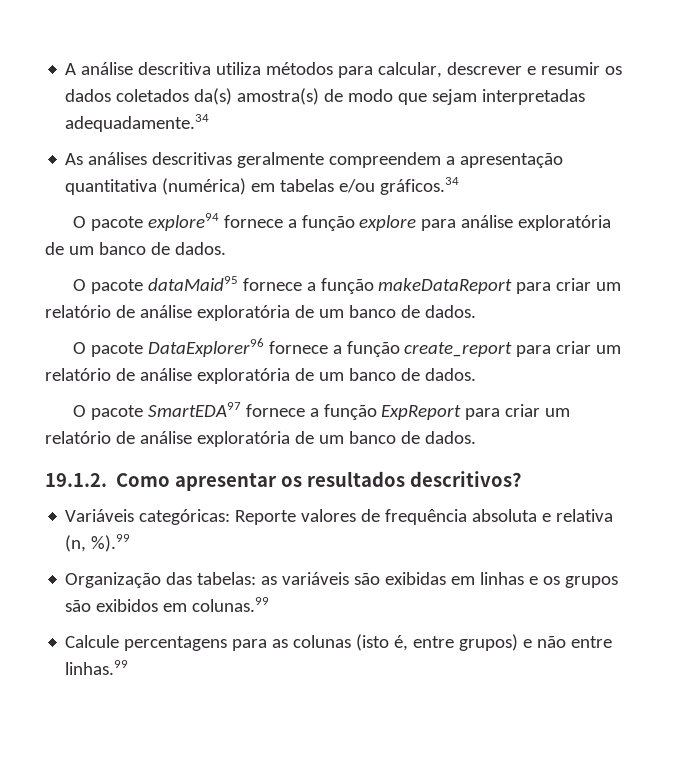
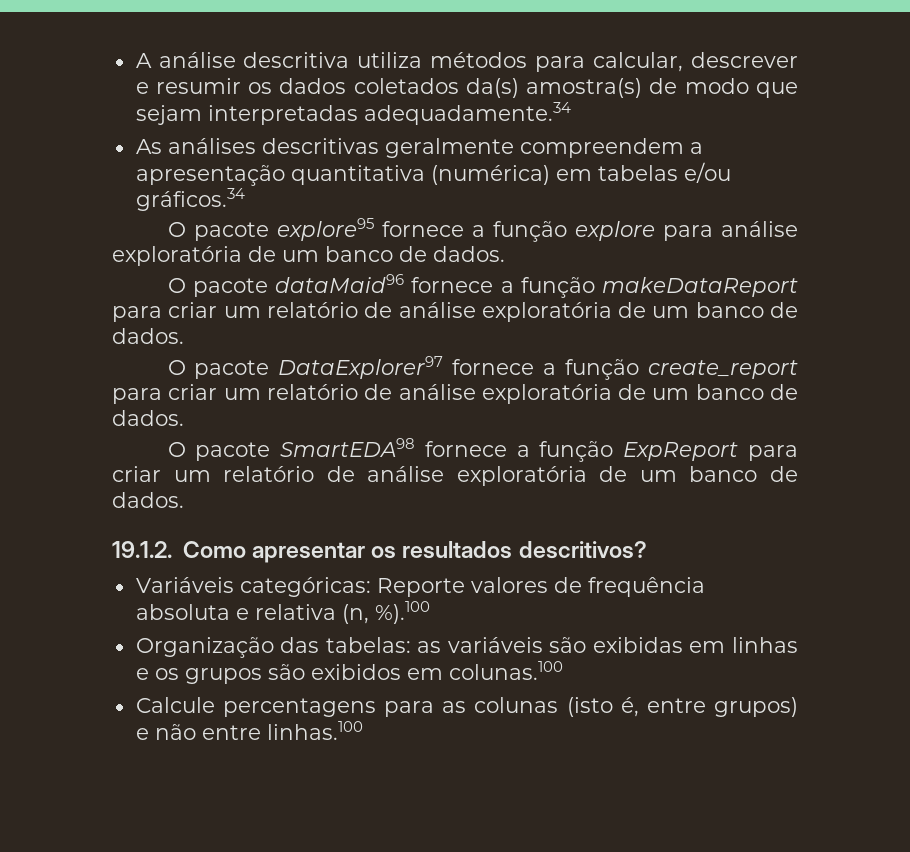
[147,213,219,231] explore94 -> [276,218,374,241] explore95
[147,276,238,291] dataMaid95 -> [275,274,405,293] dataMaid96
[147,338,264,357] DataExplorer96 -> [278,356,444,379] DataExplorer97
[147,402,241,417] SmartEDA97 -> [280,438,416,457] SmartEDA98
[91,534,131,552] %).99 -> [374,601,430,624] %).100
[192,597,270,612] colunas.99 -> [448,661,563,680] colunas.100
[65,660,129,675] linhas.99 -> [266,721,363,740] linhas.100

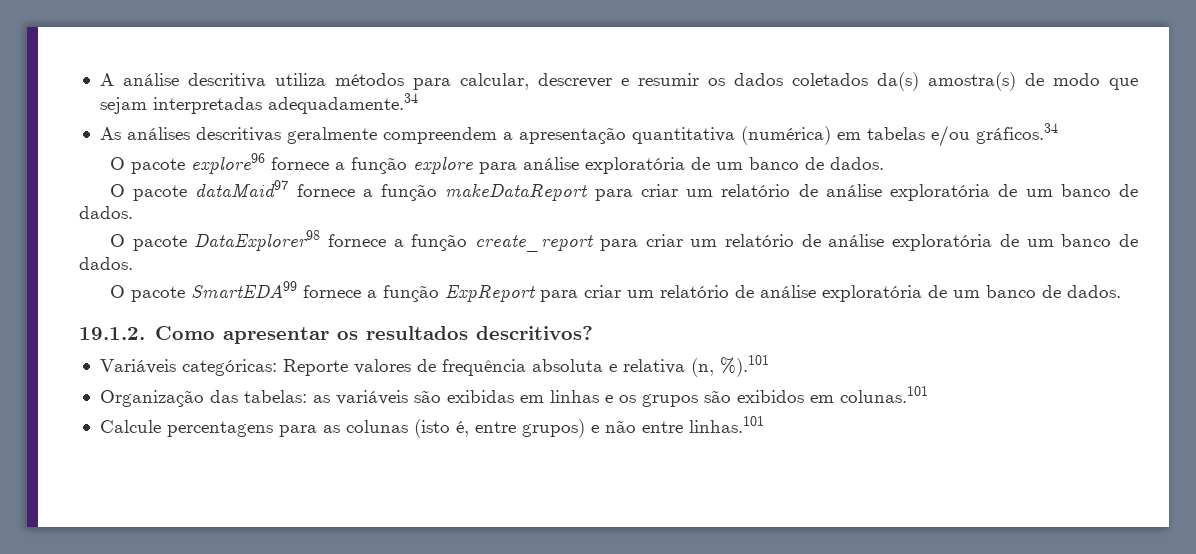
[276,218,374,241] explore95 -> [190,153,265,174] explore96
[275,274,405,293] dataMaid96 -> [195,180,289,198] dataMaid97
[278,356,444,379] DataExplorer97 -> [194,230,321,251] DataExplorer98
[280,438,416,457] SmartEDA98 -> [190,281,297,298] SmartEDA99
[374,601,430,624] %).100 -> [719,355,769,377] %).101
[448,661,563,680] colunas.100 -> [839,386,928,403] colunas.101
[266,721,363,740] linhas.100 -> [688,416,764,433] linhas.101

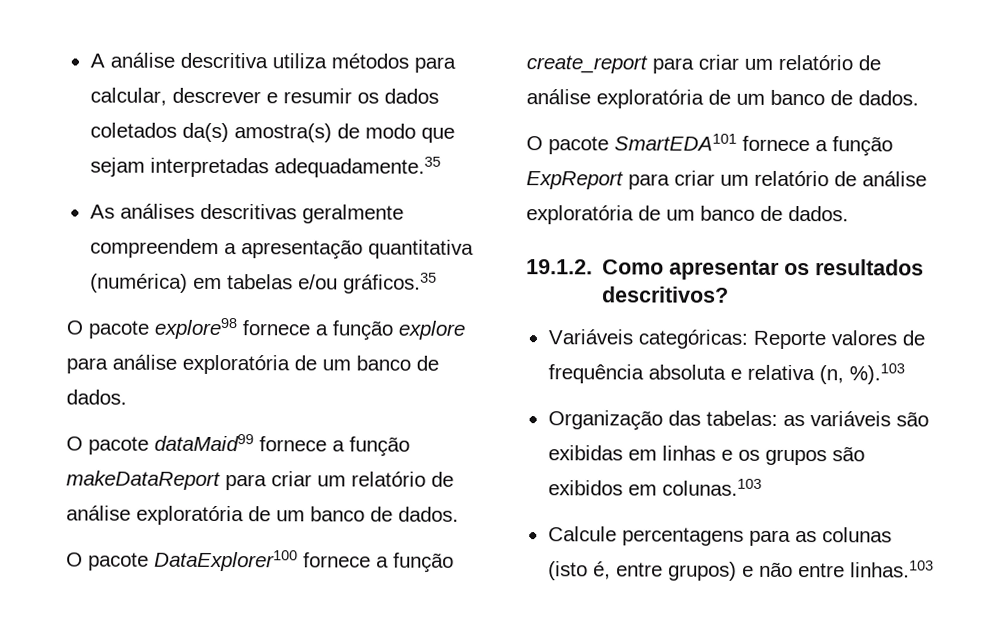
[267,93,418,114] adequadamente.34 -> [273,156,441,178] adequadamente.35
[975,123,1058,144] [109,153,265,174] gráficos.34 // O pacote explore96 -> [342,272,437,294] [66,317,237,340] gráficos.35 // O pacote explore98
[195,180,289,198] dataMaid97 -> [154,433,254,452] dataMaid99
[194,230,321,251] DataExplorer98 -> [154,549,298,572] DataExplorer100
[190,281,297,298] SmartEDA99 -> [614,133,737,151] SmartEDA101
[719,355,769,377] %).101 -> [848,363,905,385] %).103
[839,386,928,403] colunas.101 -> [661,478,762,496] colunas.103
[688,416,764,433] linhas.101 -> [849,560,934,578] linhas.103

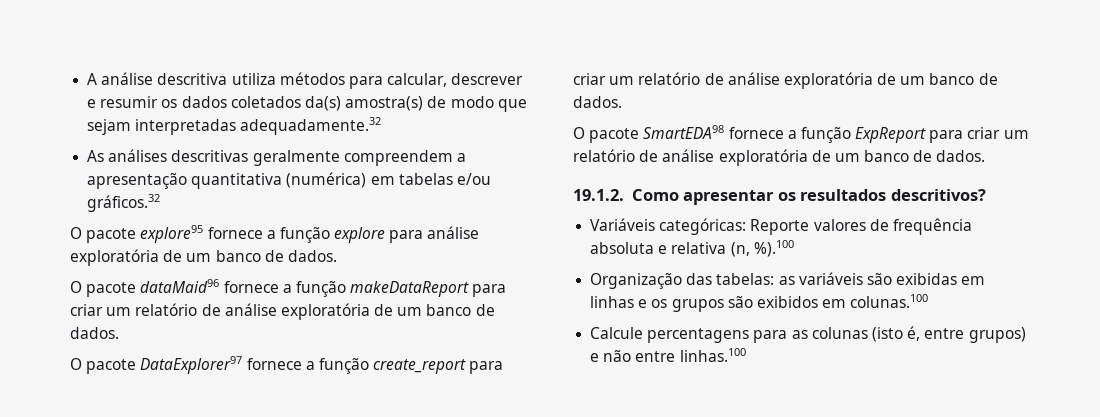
[273,156,441,178] adequadamente.35 -> [240,117,382,135] adequadamente.32
[342,272,437,294] [66,317,237,340] gráficos.35 // O pacote explore98 -> [87,194,161,212] [70,225,204,243] gráficos.32 // O pacote explore95
[154,433,254,452] dataMaid99 -> [140,279,220,293] dataMaid96
[154,549,298,572] DataExplorer100 -> [140,356,243,374] DataExplorer97
[614,133,737,151] SmartEDA101 -> [643,125,725,139] SmartEDA98
[848,363,905,385] %).103 -> [753,240,794,257] %).100
[661,478,762,496] colunas.103 -> [850,294,929,308] colunas.100
[849,560,934,578] linhas.103 -> [679,348,746,362] linhas.100

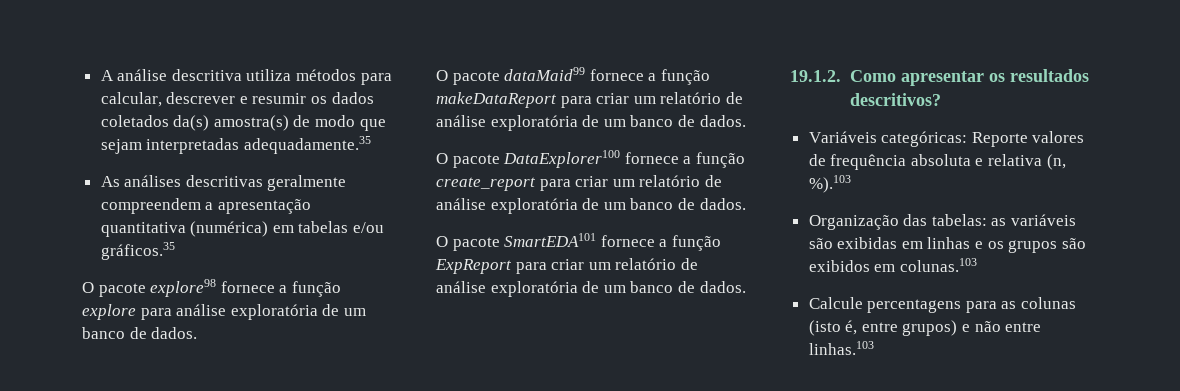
[240,117,382,135] adequadamente.32 -> [243,136,371,154] adequadamente.35
[87,194,161,212] [70,225,204,243] gráficos.32 // O pacote explore95 -> [100,242,175,260] [82,279,217,297] gráficos.35 // O pacote explore98
[140,279,220,293] dataMaid96 -> [504,67,586,81] dataMaid99
[140,356,243,374] DataExplorer97 -> [503,150,621,168] DataExplorer100
[643,125,725,139] SmartEDA98 -> [504,233,597,247] SmartEDA101
[753,240,794,257] %).100 -> [808,175,851,193] %).103
[850,294,929,308] colunas.100 -> [899,258,977,272] colunas.103
[679,348,746,362] linhas.100 -> [808,341,874,355] linhas.103

